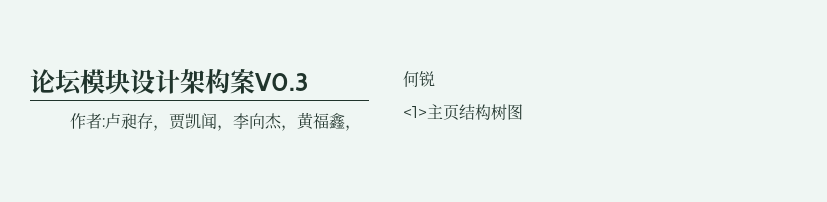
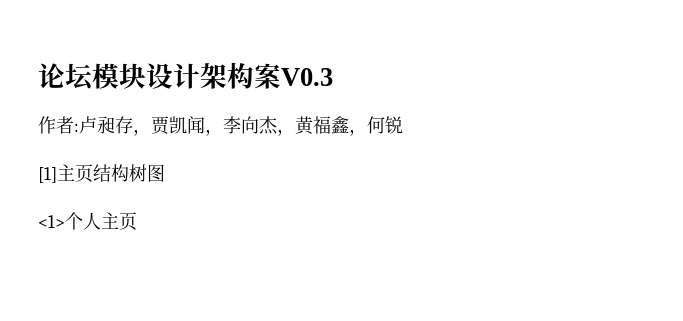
[403,106,427,118] <1> -> [38,167,57,183] [1]
(523, 112) none -> [38,212,137,231] // <1>个人主页

